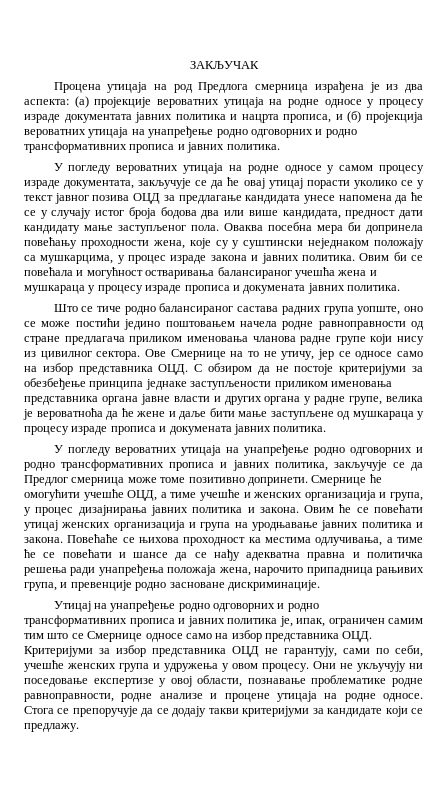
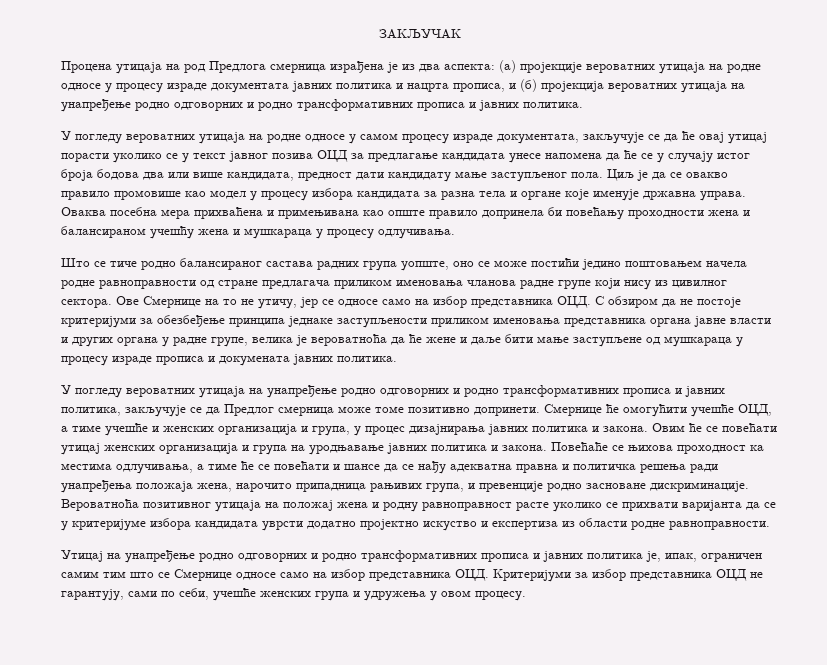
[224,222,423,234] [24,237,424,249] [24,252,424,264] [24,267,335,279] Оваква посебна мера би допринела повећању проходности жена, које су у суштински неједнаком положају са мушкарцима, у процес израде закона и јавних политика. Овим би се повећала и могућност остваривања балансираног учешћа -> [607,169,728,181] [61,188,746,201] [61,207,750,220] [61,226,194,239] Циљ је да се овакво правило промовише као модел у процесу избора кандидата за разна тела и органе које именује државна управа. Оваква посебна мера прихваћена и примењивана као опште правило допринела би повећању проходности жена и балансираном учешћу
[145,283,400,294] израде прописа и докумената јавних политика. -> [378,229,455,239] одлучивања.
(320, 585) none -> [61,499,776,512] [61,518,770,531] Вероватноћа позитивног утицаја на положај жена и родну равноправност расте уколико се прихвати варијанта да се у критеријуме избора кандидата уврсти додатно пројектно искуство и експертиза из области родне равноправности.
[313,661,423,672] [24,675,423,687] [24,691,423,702] [24,706,423,717] [24,723,79,732] Они не укључују ни поседовање експертизе у овој области, познавање проблематике родне равноправности, родне анализе и процене утицаја на родне односе. Стога се препоручује да се додају такви критеријуми за кандидате који се предлажу. -> (526, 596) none

